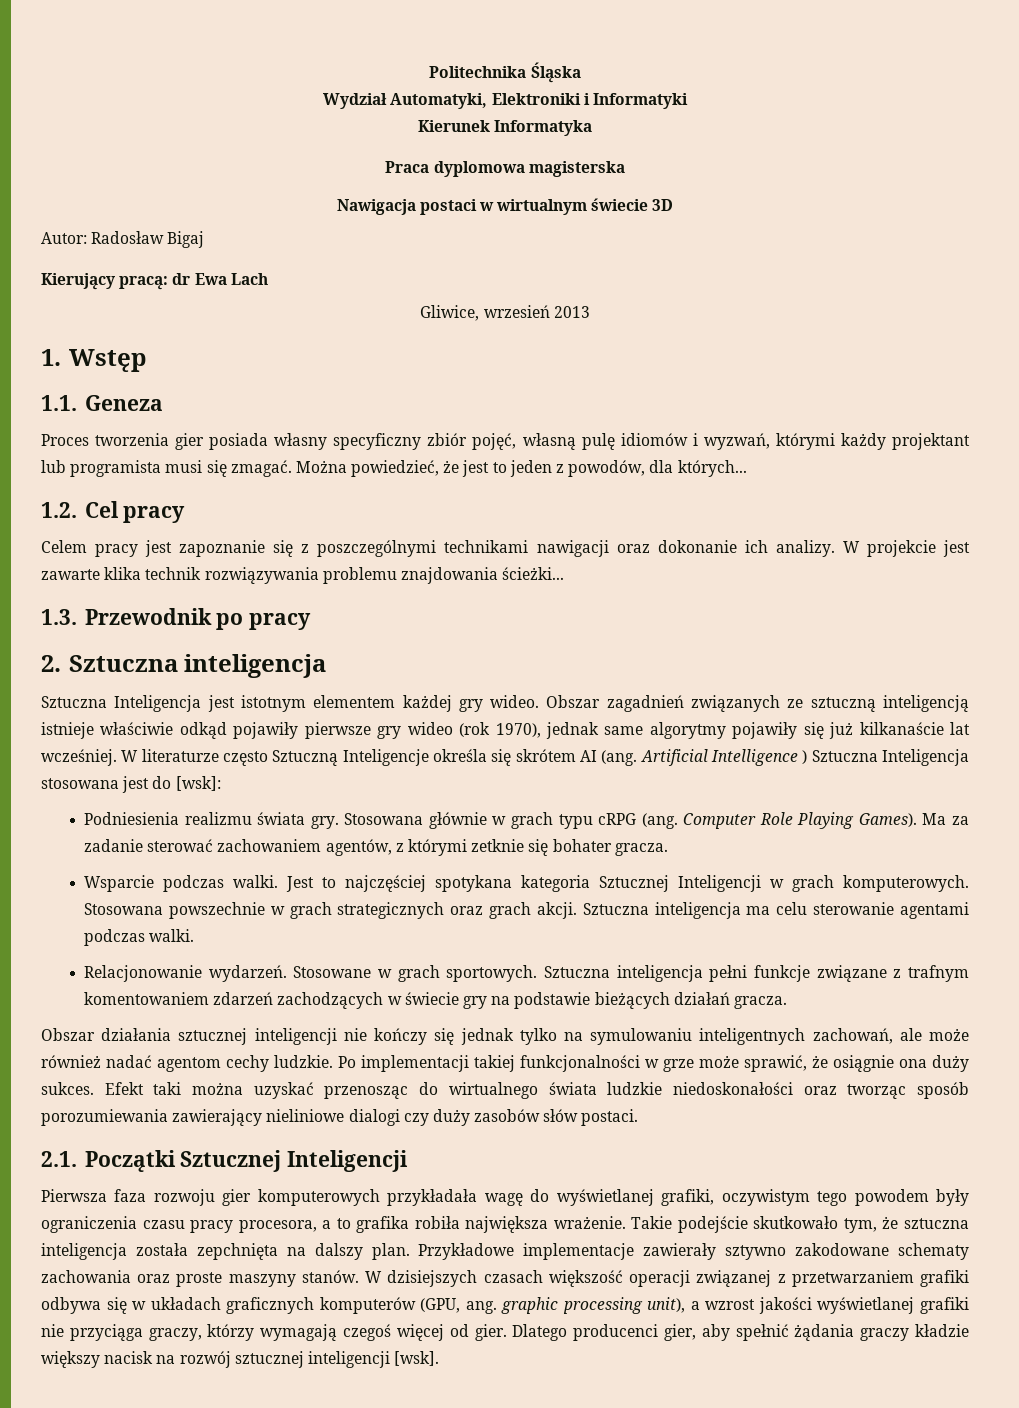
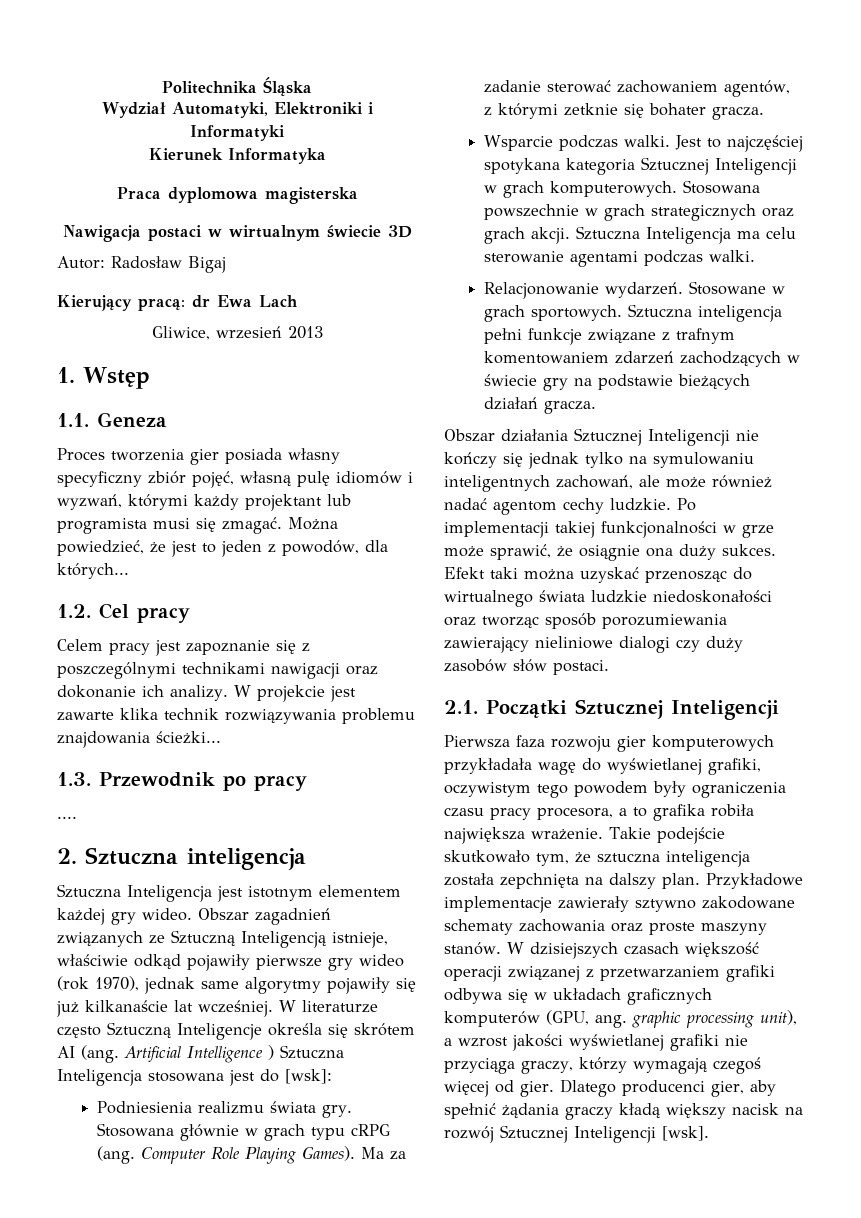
(312, 621) none -> [57,816,77,819] // ....
[810,695,969,712] [41,722,94,739] sztuczną inteligencją istnieje -> [171,930,388,948] Sztuczną Inteligencją istnieje,
[654,902,741,919] inteligencja -> [646,227,732,244] Inteligencja
[178,1028,337,1045] sztucznej inteligencji -> [574,428,730,446] Sztucznej Inteligencji
[915,1324,969,1337] kładzie -> [619,1103,661,1118] kładą
[234,1351,390,1368] sztucznej inteligencji -> [500,1125,656,1143] Sztucznej Inteligencji

